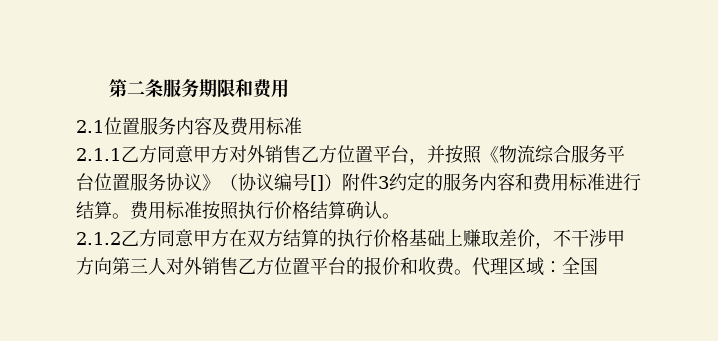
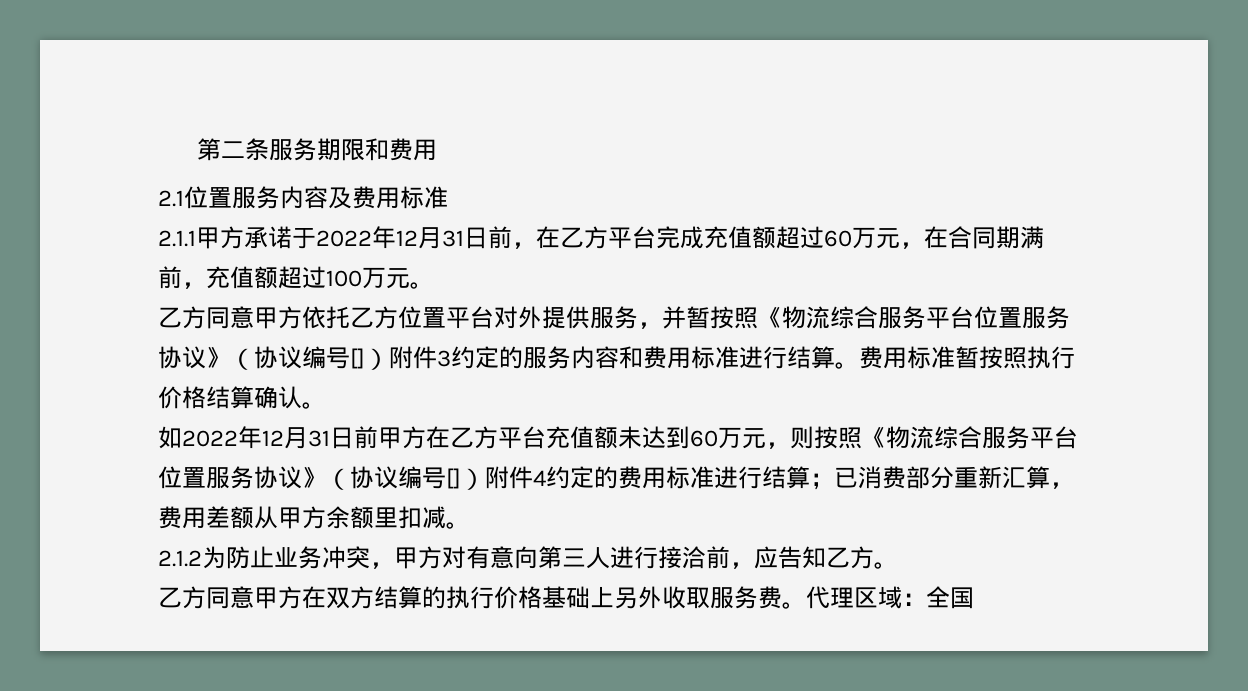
[121,145,445,165] 乙方同意甲方对外销售乙方位置平台，并 -> [196,226,1044,249] [158,266,434,289] [158,306,710,329] 甲方承诺于2022年12月31日前，在乙方平台完成充值额超过60万元，在合同期满前，充值额超过100万元。 // 乙方同意甲方依托乙方位置平台对外提供服务，并暂
(202, 210) none -> [955,346,979,369] 暂
[76,232,121,245] 2.1.2 -> [158,426,1078,449] [158,466,1074,490] [158,506,470,529] [158,546,898,569] 如2022年12月31日前甲方在乙方平台充值额未达到60万元，则按照《物流综合服务平台位置服务协议》（协议编号[]）附件4约定的费用标准进行结算；已消费部分重新汇算，费用差额从甲方余额里扣减。 // 2.1.2为防止业务冲突，甲方对有意向第三人进行接洽前，应告知乙方。 //
[463,229,625,249] [76,256,436,275] 赚取差价，不干涉甲方向第三人对外销售乙方位置平台的报价和收 -> [614,586,758,609] 另外收取服务

